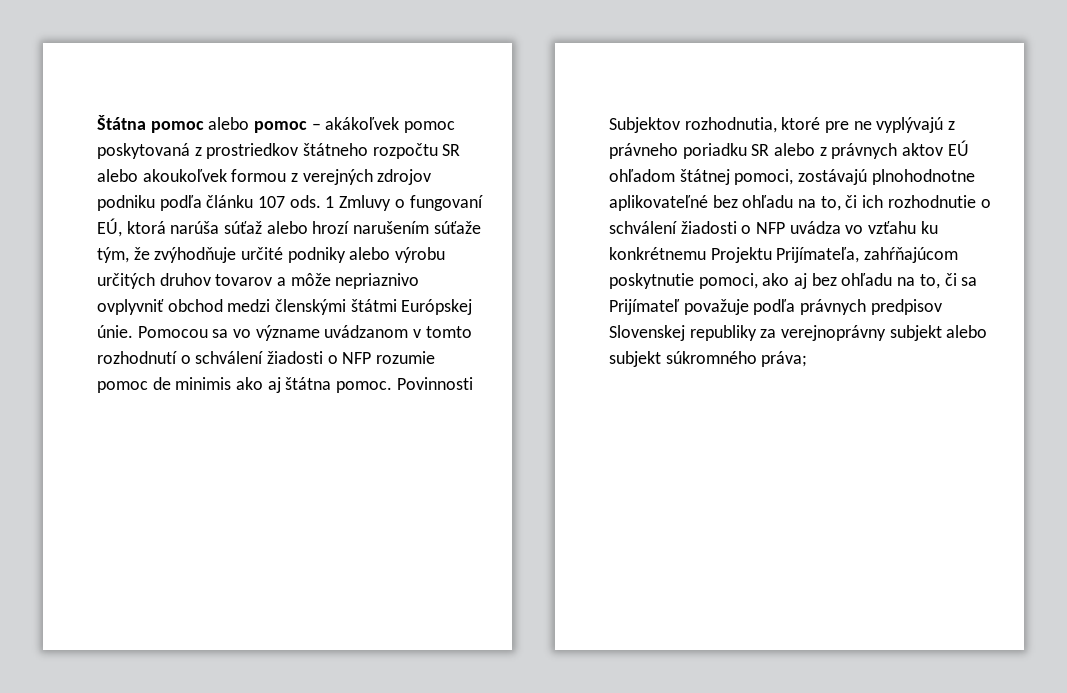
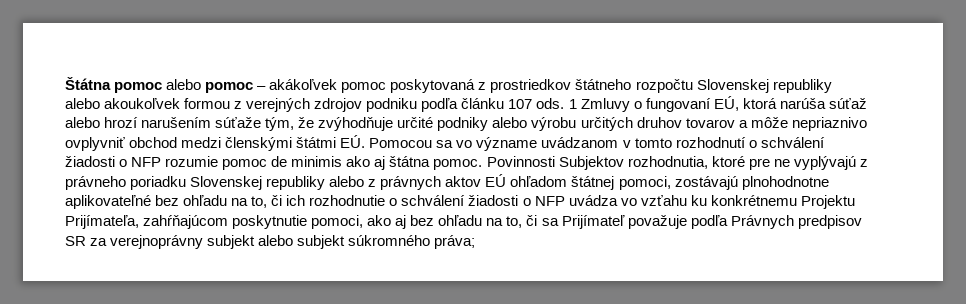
[442,144,461,156] SR -> [696,79,832,93] Slovenskej republiky
[401,299,473,315] [96,325,133,338] Európskej únie. -> [340,135,366,148] EÚ.
[751,144,770,156] SR -> [190,176,326,190] Slovenskej republiky
[800,299,942,315] [608,325,757,341] právnych predpisov Slovenskej republiky -> [730,215,862,229] [64,236,86,246] Právnych predpisov SR

